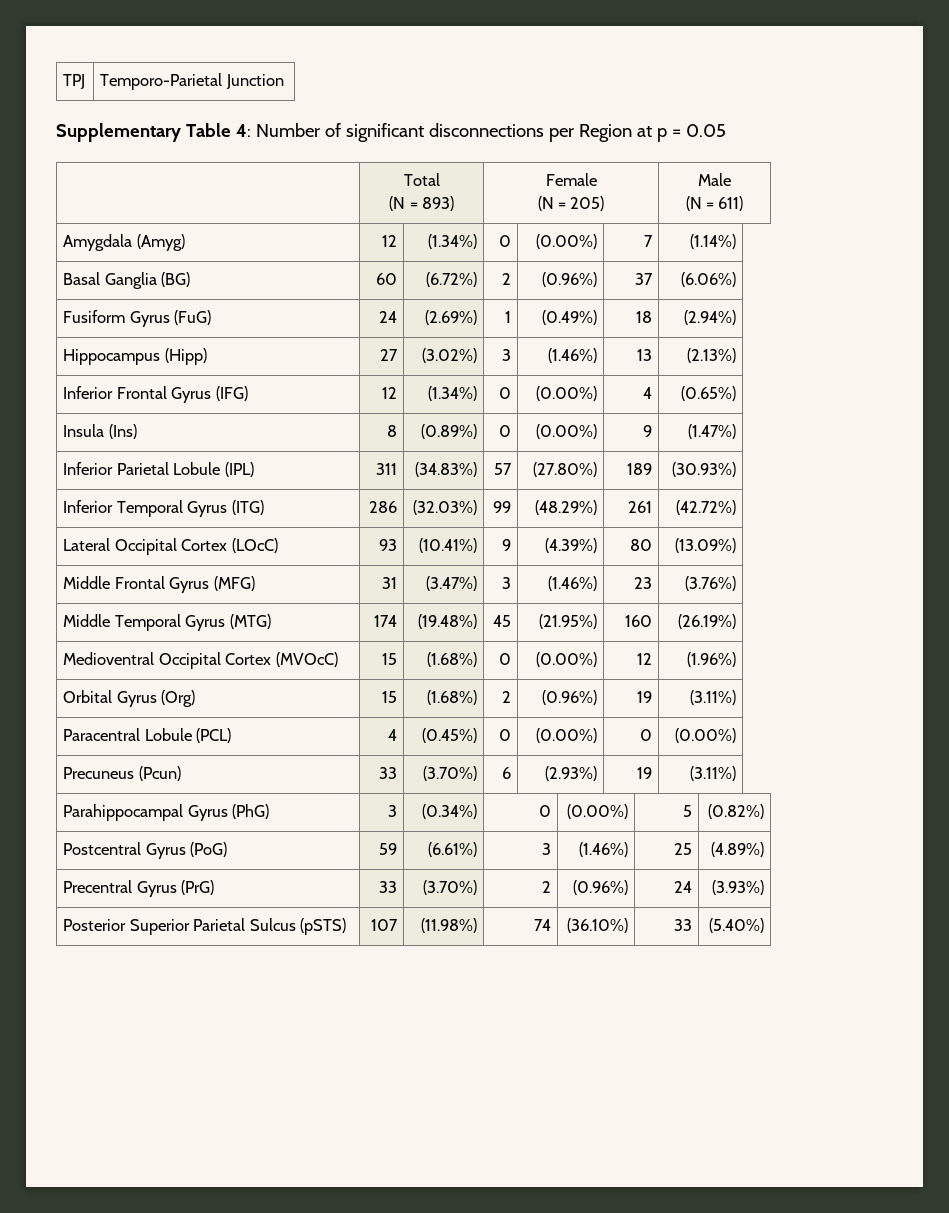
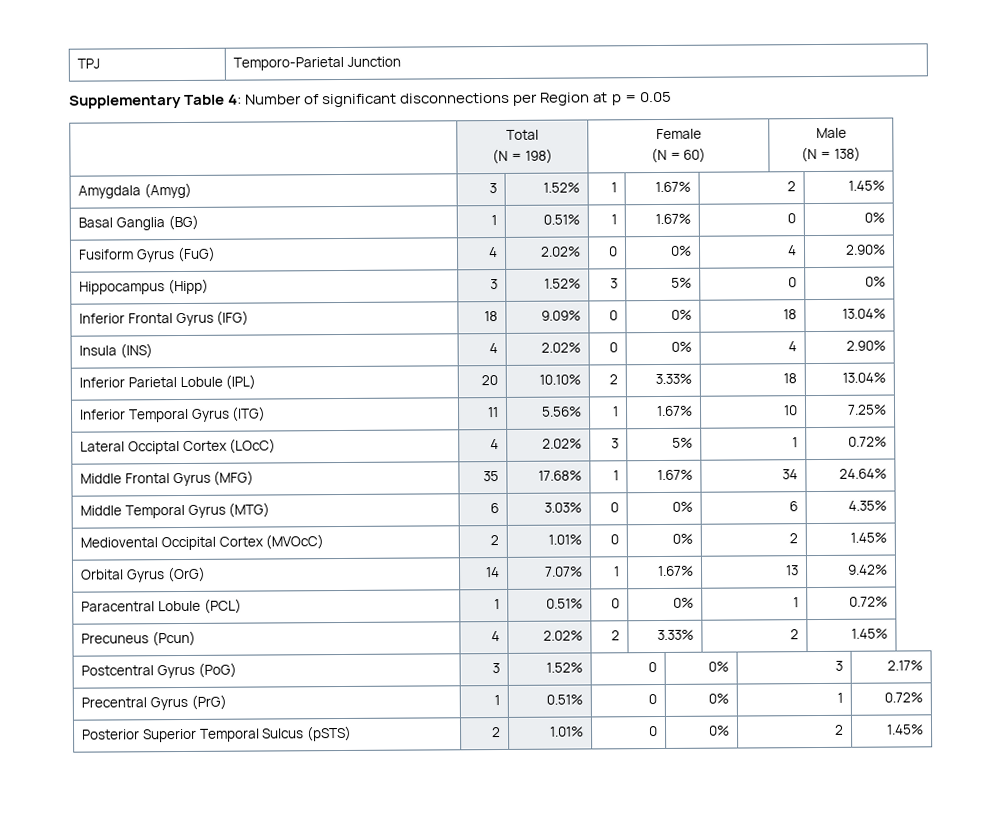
[421,196,454,211] 893) -> [524,148,553,164] 198)
[570,196,605,211] 205) -> [683,147,707,163] 60)
[718,196,744,211] 611) -> [833,146,861,162] 138)
[381,235,397,247] [427,234,477,249] [498,235,511,247] [535,234,597,249] [643,235,653,247] [689,234,736,249] [63,272,191,289] [375,273,397,285] [425,272,477,287] [501,273,511,285] [541,272,597,287] [634,273,653,285] [680,272,736,287] [63,310,212,327] [378,311,397,323] [424,310,477,325] [504,311,511,323] [541,310,597,325] [635,311,652,323] [683,310,736,325] 12 | (1.34%) | 0 | (0.00%) | 7 | (1.14%) // Basal Ganglia (BG) | 60 | (6.72%) | 2 | (0.96%) | 37 | (6.06%) // Fusiform Gyrus (FuG) | 24 | (2.69%) | 1 | (0.49%) | 18 | (2.94%) -> [488,183,497,194] [542,182,580,193] [610,182,617,193] [654,181,691,193] [786,181,796,192] [847,180,885,191] [78,214,199,231] [490,215,497,226] [542,214,580,225] [610,214,617,225] [654,213,691,225] [786,213,796,224] [863,212,885,223] [78,246,216,263] [487,247,498,258] [539,246,581,257] [607,246,618,257] [669,245,692,256] [786,245,797,256] [844,244,886,255] 3 | 1.52% | 1 | 1.67% | 2 | 1.45% // Basal Ganglia (BG) | 1 | 0.51% | 1 | 1.67% | 0 | 0% // Fusiform Gyrus (FuG) | 4 | 2.02% | 0 | 0% | 4 | 2.90%
[379,349,398,361] [421,348,477,363] [501,349,511,361] [547,348,597,363] [636,349,652,361] [686,348,736,363] 27 | (3.02%) | 3 | (1.46%) | 13 | (2.13%) -> [489,279,498,290] [543,278,581,289] [609,278,618,289] [670,277,692,288] [787,277,797,288] [864,276,886,287] 3 | 1.52% | 3 | 5% | 0 | 0%
[381,387,397,399] [427,386,477,401] [498,387,511,399] [535,386,597,401] [642,387,652,399] [680,386,736,401] [63,424,137,439] [386,425,397,437] [420,424,477,439] [498,425,511,437] [535,424,597,439] [642,425,652,437] [687,424,736,439] [63,462,254,477] [375,463,397,475] [414,462,477,477] [493,463,512,475] [532,462,597,477] [626,463,652,475] [671,462,736,477] [63,500,264,517] [368,501,397,513] [412,500,477,515] [492,501,511,513] [534,500,597,515] [627,501,652,513] [675,500,736,515] 12 | (1.34%) | 0 | (0.00%) | 4 | (0.65%) // Insula (Ins) | 8 | (0.89%) | 0 | (0.00%) | 9 | (1.47%) // Inferior Parietal Lobule (IPL) | 311 | (34.83%) | 57 | (27.80%) | 189 | (30.93%) // Inferior Temporal Gyrus (ITG) | 286 | (32.03%) | 99 | (48.29%) | 261 | (42.72%) -> [483,311,498,322] [540,310,581,321] [608,310,618,321] [670,309,692,320] [782,309,797,320] [841,308,886,319] [79,343,154,359] [488,343,498,354] [540,342,581,353] [608,342,618,353] [670,341,692,352] [787,341,797,352] [845,340,886,351] [79,374,257,390] [480,375,498,386] [538,374,581,385] [608,374,618,385] [654,373,692,385] [782,373,797,384] [841,372,886,383] [80,406,267,423] [486,407,499,418] [540,406,582,417] [611,406,619,417] [655,405,693,417] [782,405,798,416] [846,404,887,415] 18 | 9.09% | 0 | 0% | 18 | 13.04% // Insula (INS) | 4 | 2.02% | 0 | 0% | 4 | 2.90% // Inferior Parietal Lobule (IPL) | 20 | 10.10% | 2 | 3.33% | 18 | 13.04% // Inferior Temporal Gyrus (ITG) | 11 | 5.56% | 1 | 1.67% | 10 | 7.25%
[114,538,177,555] Occipital -> [128,441,181,455] Occiptal
[378,539,397,551] [418,538,477,553] [501,539,511,551] [544,538,597,553] [629,539,652,551] [674,538,736,553] [63,576,255,593] [381,577,397,589] [425,576,477,591] [501,577,511,589] [547,576,597,591] [633,577,652,589] [684,576,736,591] [63,614,271,631] [373,615,397,627] [417,614,477,629] [492,615,511,627] [538,614,597,629] [624,615,652,627] [677,614,736,629] [63,652,155,665] 93 | (10.41%) | 9 | (4.39%) | 80 | (13.09%) // Middle Frontal Gyrus (MFG) | 31 | (3.47%) | 3 | (1.46%) | 23 | (3.76%) // Middle Temporal Gyrus (MTG) | 174 | (19.48%) | 45 | (21.95%) | 160 | (26.19%) // Medioventral -> [489,439,499,450] [541,438,582,449] [610,438,619,449] [671,437,693,448] [791,437,798,448] [847,436,887,447] [80,470,255,487] [482,471,499,482] [537,470,582,481] [612,470,619,481] [656,469,693,481] [781,469,798,480] [838,468,887,479] [80,502,271,519] [489,503,499,514] [543,502,582,513] [609,502,619,513] [671,501,693,512] [788,501,798,512] [847,500,887,511] [80,537,159,548] 4 | 2.02% | 3 | 5% | 1 | 0.72% // Middle Frontal Gyrus (MFG) | 35 | 17.68% | 1 | 1.67% | 34 | 24.64% // Middle Temporal Gyrus (MTG) | 6 | 3.03% | 0 | 0% | 6 | 4.35% // Mediovental
[381,653,397,665] [426,652,477,667] [498,653,511,665] [535,652,597,667] [636,653,652,665] [686,652,736,667] 15 | (1.68%) | 0 | (0.00%) | 12 | (1.96%) -> [489,535,499,546] [547,534,582,545] [609,534,619,545] [671,533,693,544] [788,533,798,544] [849,532,887,543] 2 | 1.01% | 0 | 0% | 2 | 1.45%
[161,690,196,707] [381,691,397,703] [426,690,477,705] [501,691,511,703] [541,690,597,705] [636,691,652,703] [689,690,736,705] (Org) | 15 | (1.68%) | 2 | (0.96%) | 19 | (3.11%) -> [166,566,206,583] [485,567,500,578] [544,566,583,577] [612,566,620,577] [656,565,694,577] [784,565,799,576] [846,564,888,575] (OrG) | 14 | 7.07% | 1 | 1.67% | 13 | 9.42%
[387,729,397,741] [421,728,477,743] [498,729,511,741] [535,728,597,743] [639,729,652,741] [674,728,736,743] 4 | (0.45%) | 0 | (0.00%) | 0 | (0.00%) -> [493,599,500,610] [545,598,583,609] [610,598,620,609] [672,597,694,608] [792,597,799,608] [848,596,888,607] 1 | 0.51% | 0 | 0% | 1 | 0.72%
[378,767,397,779] [422,766,477,781] [501,767,511,779] [544,766,597,781] [636,767,652,779] [689,766,736,781] [63,804,270,821] [387,805,397,817] [421,804,477,819] [538,805,551,817] [566,804,628,819] [682,805,692,817] [707,804,764,819] [63,842,228,859] [378,843,397,855] [427,842,477,857] [541,843,551,855] [578,842,628,857] [673,843,692,855] [710,842,764,857] [63,880,215,897] [378,881,397,893] [422,880,477,895] [541,881,551,893] [572,880,628,895] [673,881,692,893] [711,880,764,895] [63,918,347,935] [370,919,398,931] [420,918,477,933] [533,919,551,931] [566,918,628,933] [673,919,692,931] [708,918,764,933] 33 | (3.70%) | 6 | (2.93%) | 19 | (3.11%) // Parahippocampal Gyrus (PhG) | 3 | (0.34%) | 0 | (0.00%) | 5 | (0.82%) // Postcentral Gyrus (PoG) | 59 | (6.61%) | 3 | (1.46%) | 25 | (4.89%) // Precentral Gyrus (PrG) | 33 | (3.70%) | 2 | (0.96%) | 24 | (3.93%) // Posterior Superior Parietal Sulcus (pSTS) | 107 | (11.98%) | 74 | (36.10%) | 33 | (5.40%) -> [490,631,500,642] [542,630,583,641] [610,630,620,641] [656,629,694,641] [789,629,799,640] [850,628,888,639] [81,662,237,679] [491,663,500,674] [545,662,583,673] [647,662,657,673] [707,661,729,672] [834,660,843,671] [886,660,923,671] [81,694,227,711] [493,695,500,706] [545,694,583,705] [647,694,657,705] [707,693,729,704] [836,692,843,703] [883,692,923,703] [82,725,353,743] [491,727,501,738] [549,726,584,737] [648,726,658,737] [708,725,730,736] [834,724,844,735] [885,724,924,735] 4 | 2.02% | 2 | 3.33% | 2 | 1.45% // Postcentral Gyrus (PoG) | 3 | 1.52% | 0 | 0% | 3 | 2.17% // Precentral Gyrus (PrG) | 1 | 0.51% | 0 | 0% | 1 | 0.72% // Posterior Superior Temporal Sulcus (pSTS) | 2 | 1.01% | 0 | 0% | 2 | 1.45%

